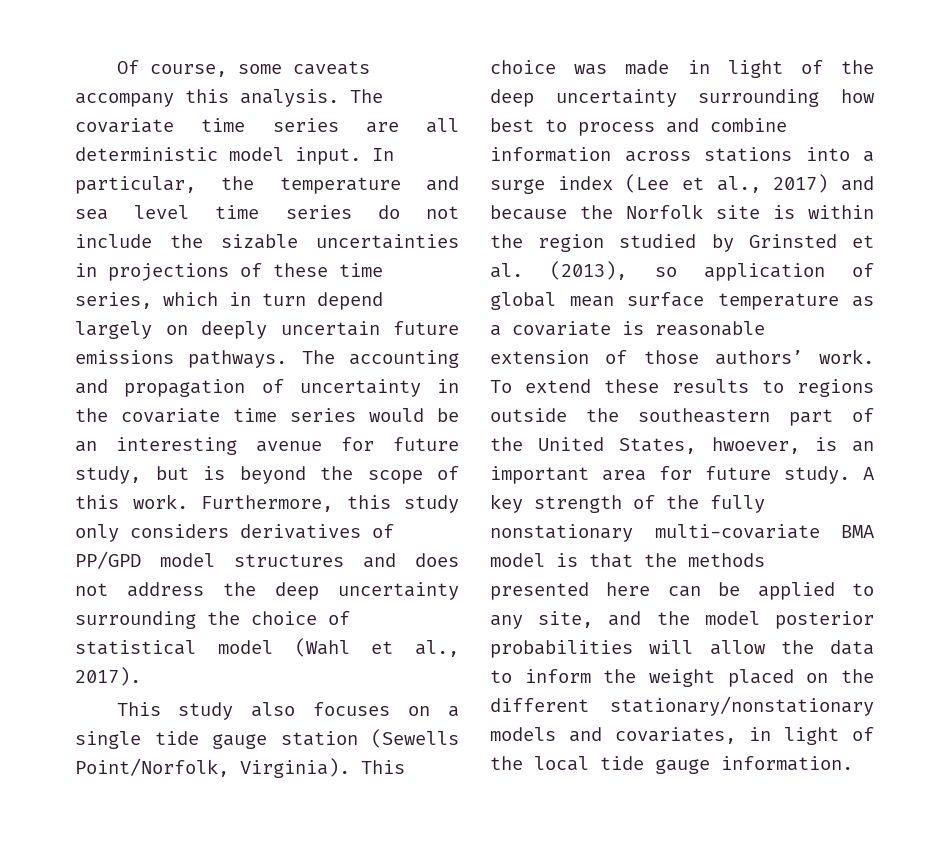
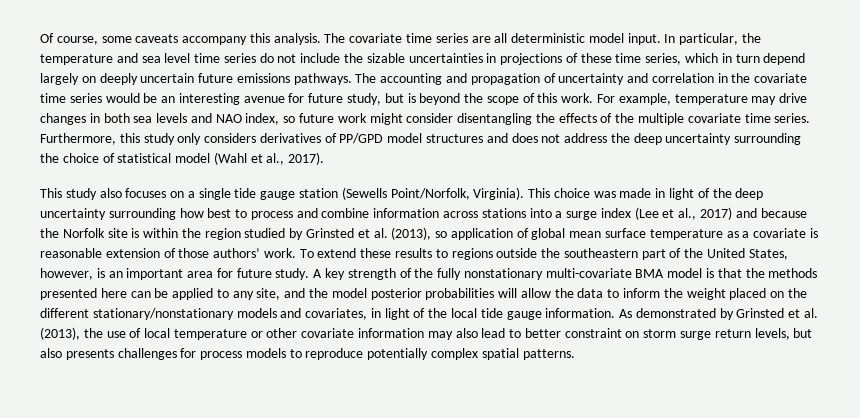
(421, 388) none -> [627,73,714,83] and correlation
(188, 501) none -> [597,93,808,105] [40,113,811,125] For example, temperature may drive changes in both sea levels and NAO index, so future work might consider disentangling the effects of the multiple covariate time series.
[711,437,800,454] hwoever, -> [40,268,93,280] however,
(853, 763) none -> [619,308,819,320] [40,327,813,340] [40,348,575,360] As demonstrated by Grinsted et al. (2013), the use of local temperature or other covariate information may also lead to better constraint on storm surge return levels, but also presents challenges for process models to reproduce potentially complex spatial patterns.

